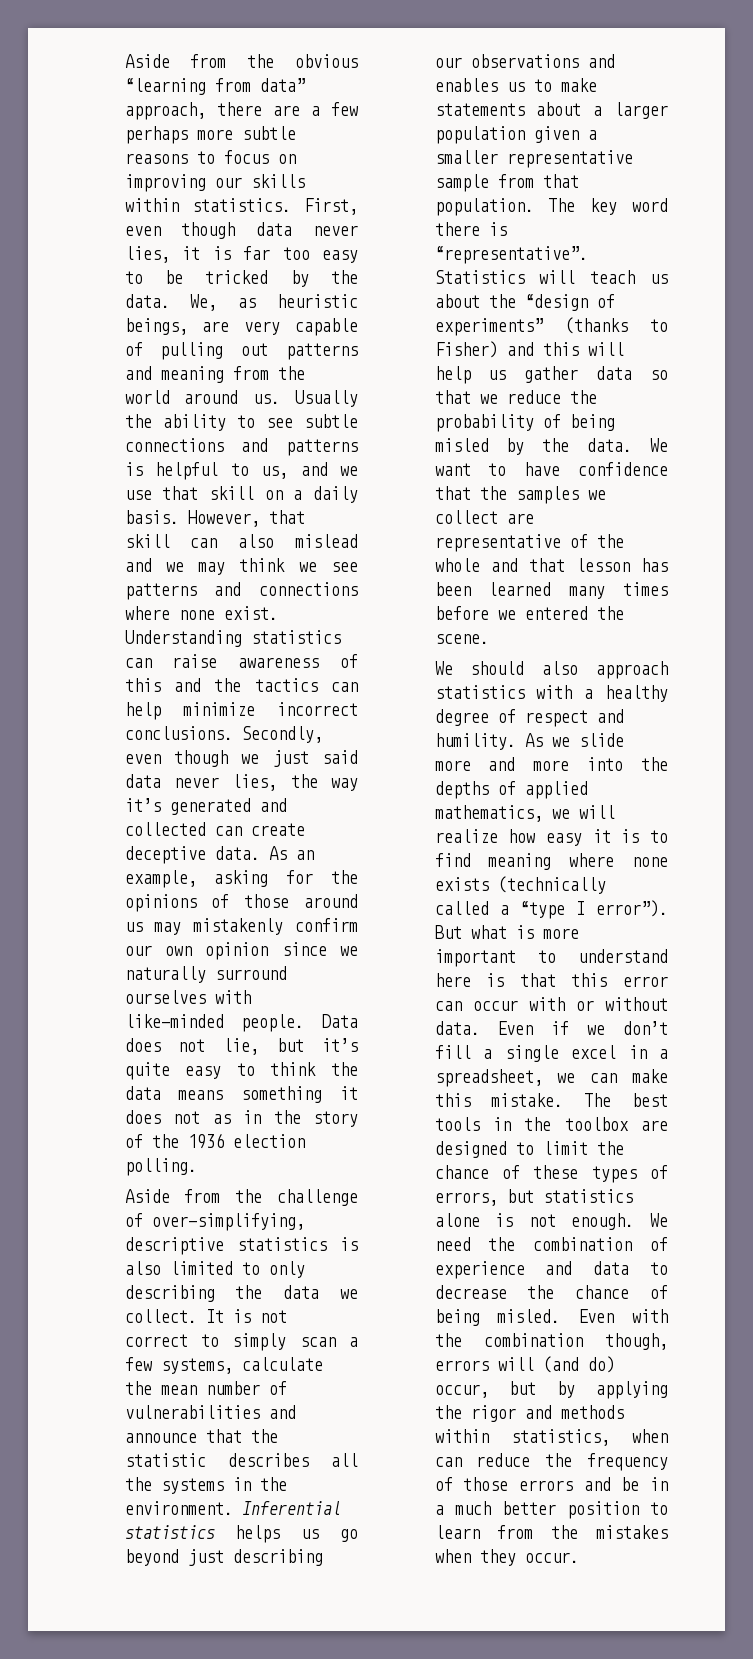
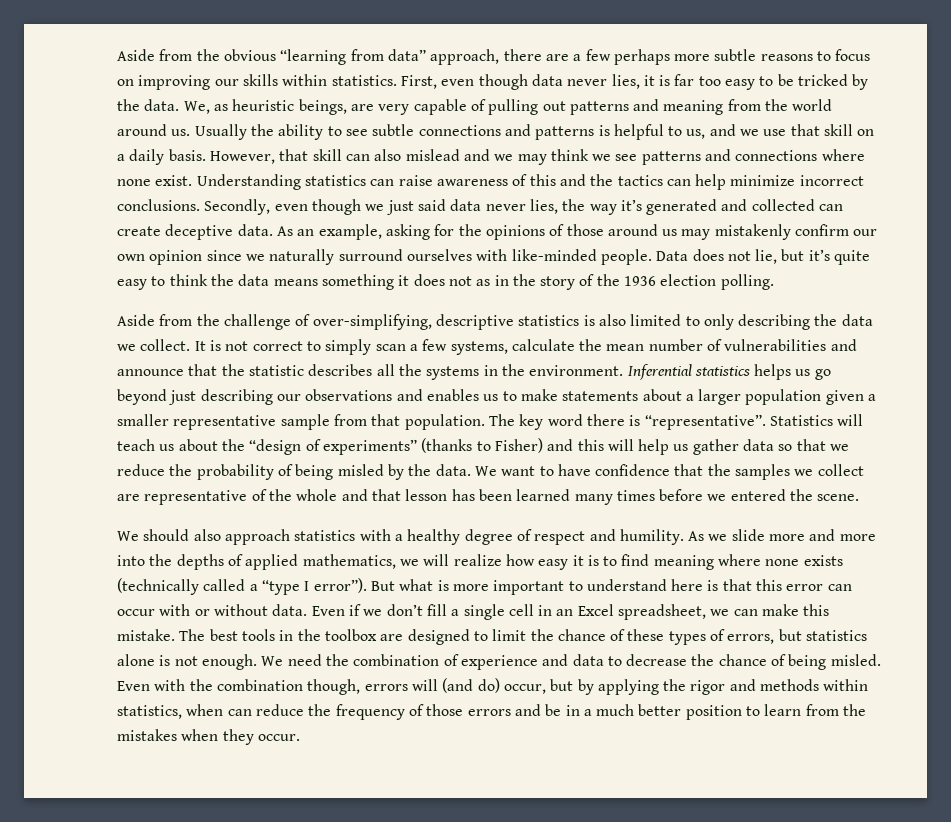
[571,1045,668,1059] excel in a -> [508,604,614,616] cell in an Excel

